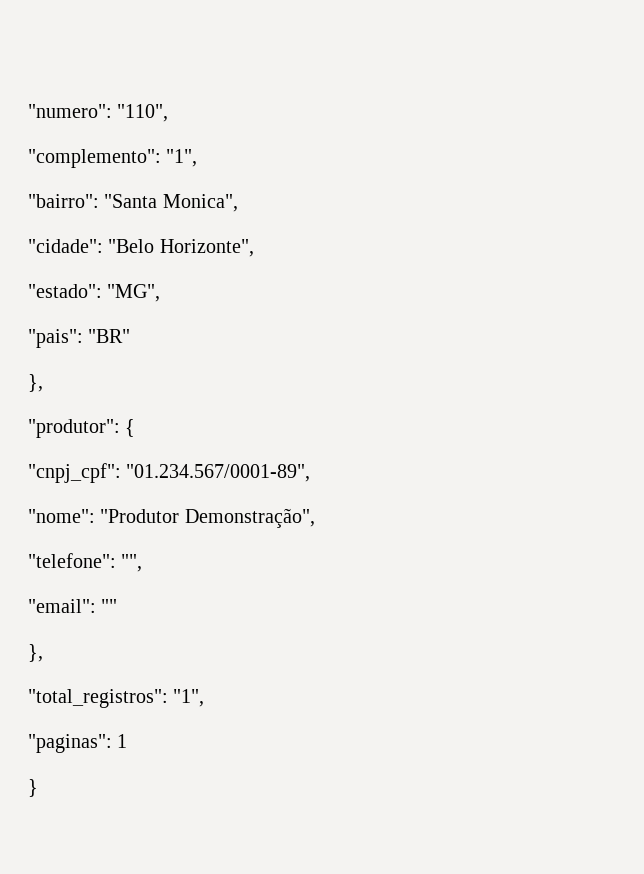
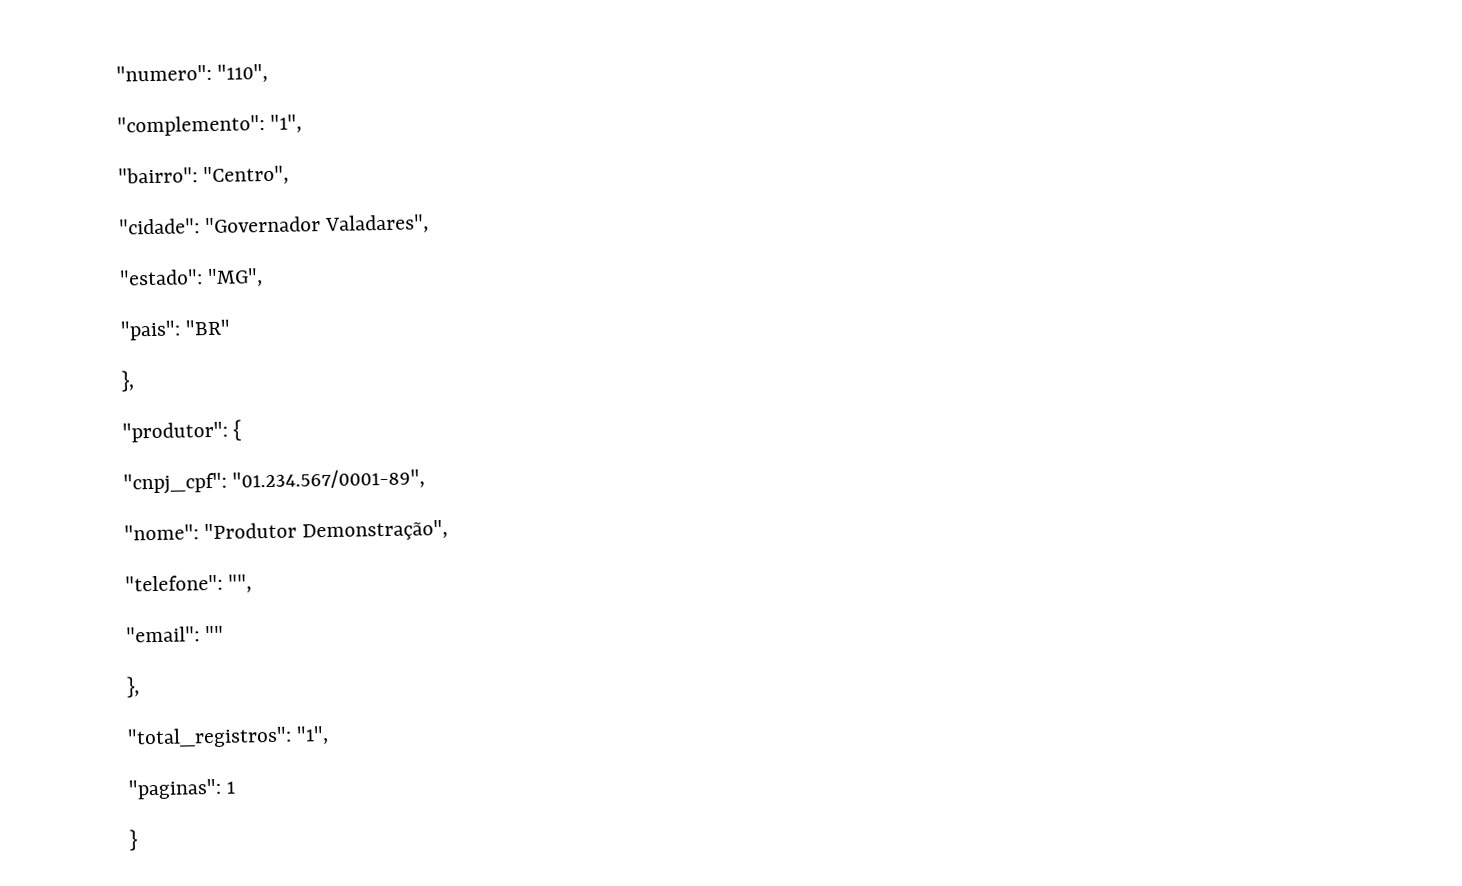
[104,194,238,212] "Santa Monica", -> [203,165,290,186] "Centro",
[108,239,254,257] "Belo Horizonte", -> [205,214,430,234] "Governador Valadares",

